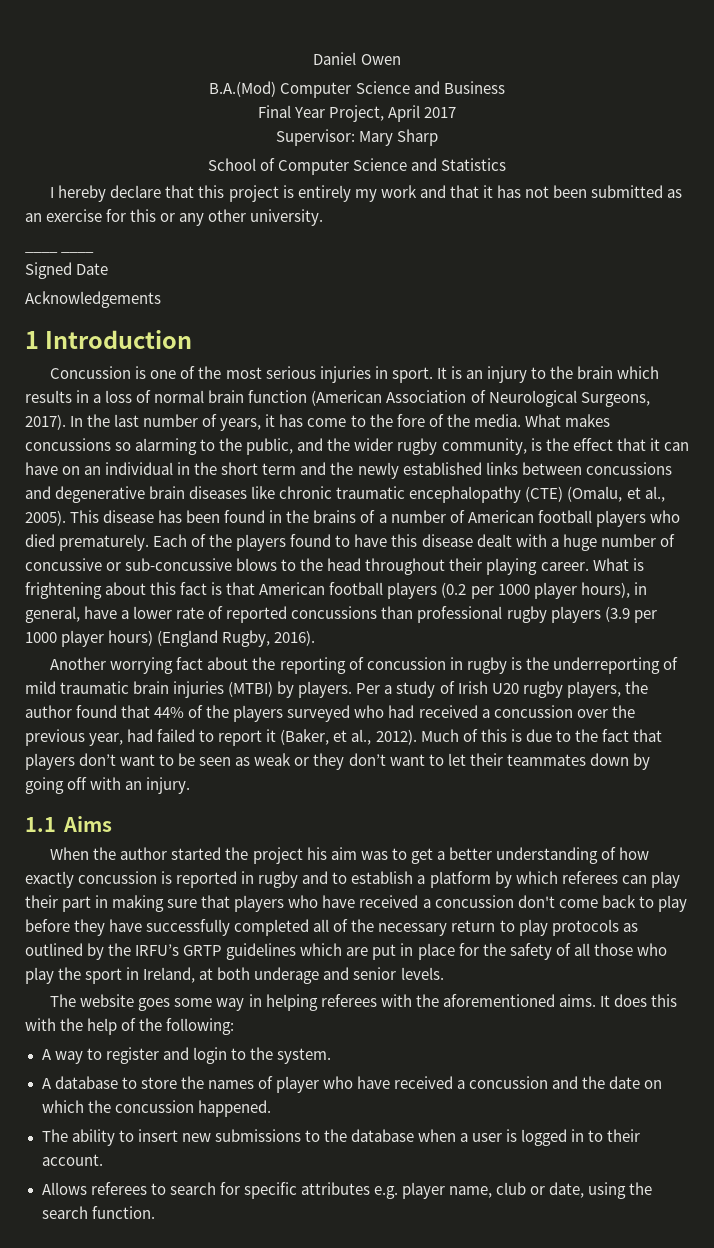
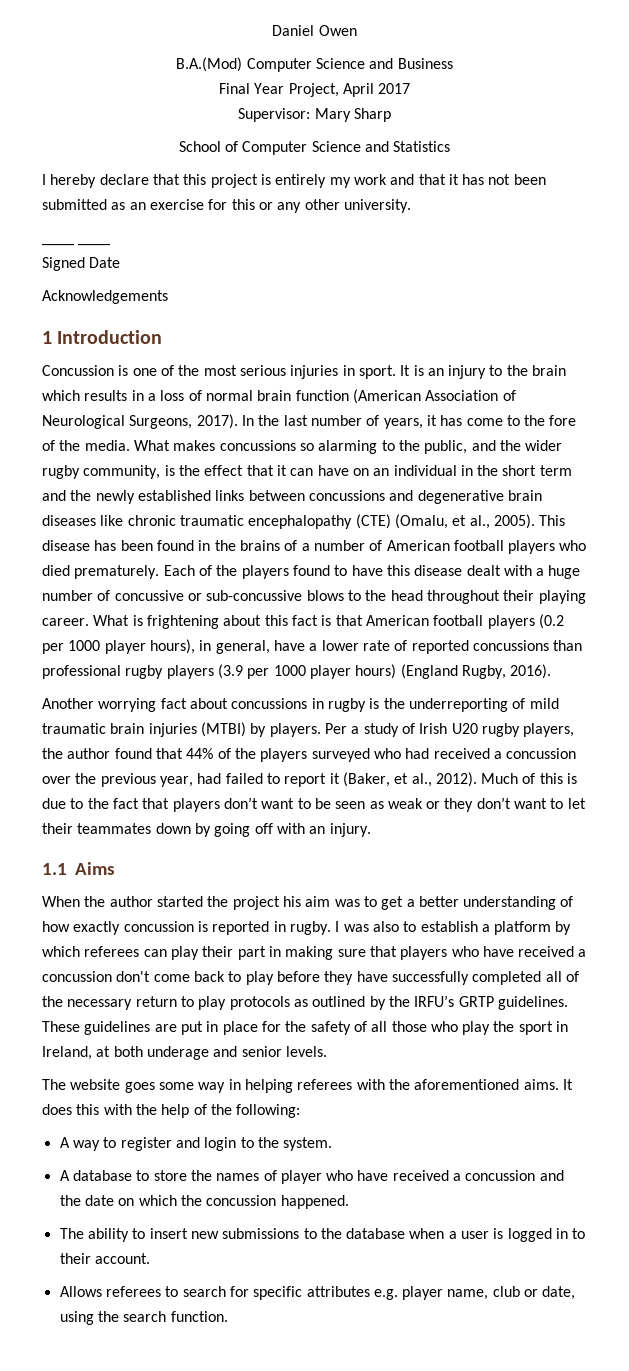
[252,657,446,674] the reporting of concussion -> [231,698,308,709] concussions
[258,871,329,888] rugby and -> [289,921,399,935] rugby. I was also
[226,943,343,960] guidelines which -> [497,996,568,1010] [42,1021,151,1035] guidelines. These guidelines

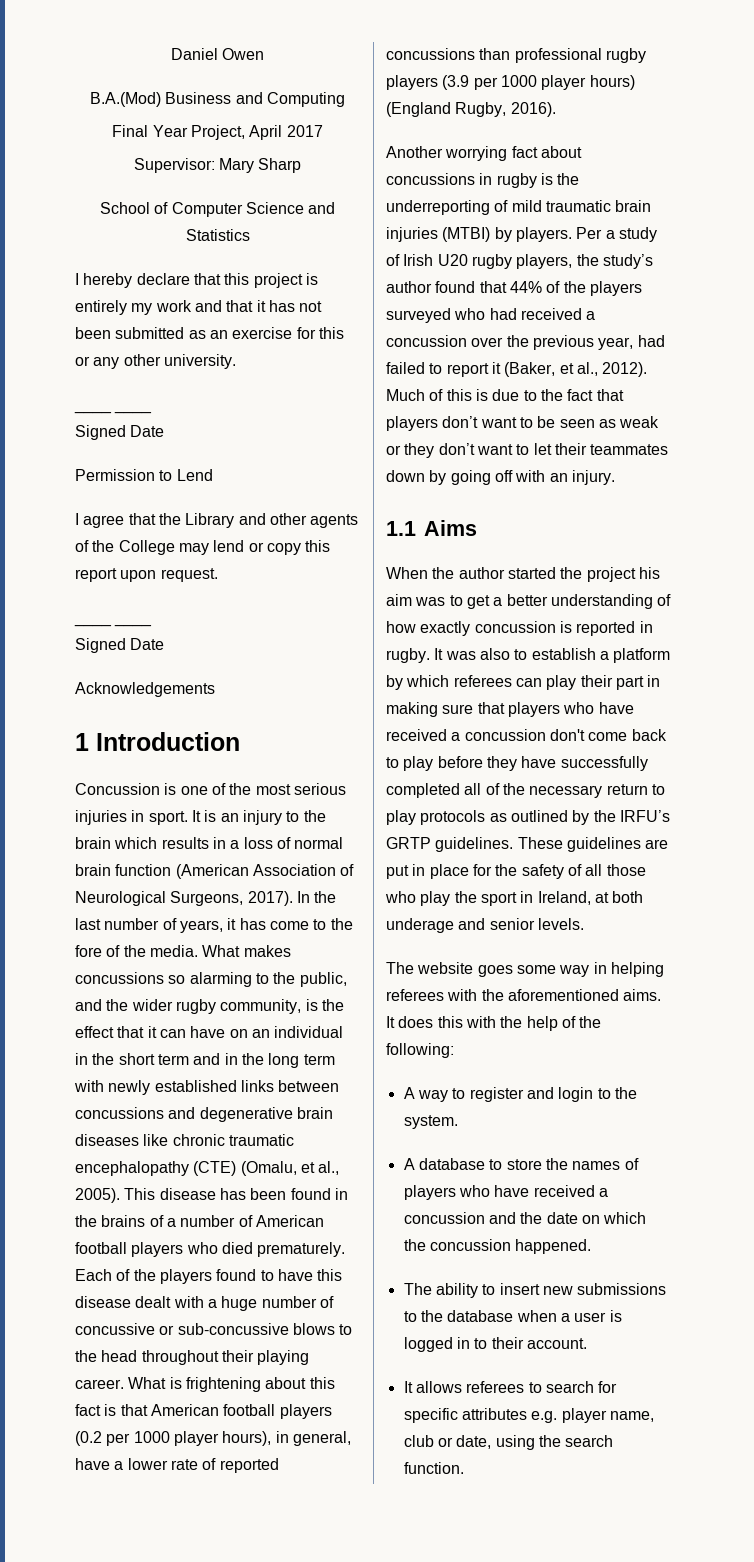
[246,58,453,72] Computer Science and Business -> [165,92,345,107] Business and Computing
(121, 262) none -> [75,469,213,481] [75,513,359,528] [75,540,331,555] [75,568,218,582] [74,623,153,627] [75,638,165,653] // Permission to Lend // I agree that the Library and other agents of the College may lend or copy this report upon request. // ____ ____ // Signed Date
[70,490,92,501] the -> [224,1053,335,1068] [74,1080,104,1092] in the long term with
(63, 753) none -> [602,254,653,269] study’s
[335,921,340,932] I -> [434,648,444,660] It
[280,1170,322,1184] player -> [403,1185,456,1200] players
[59,1286,102,1297] Allows -> [403,1381,462,1393] It allows

